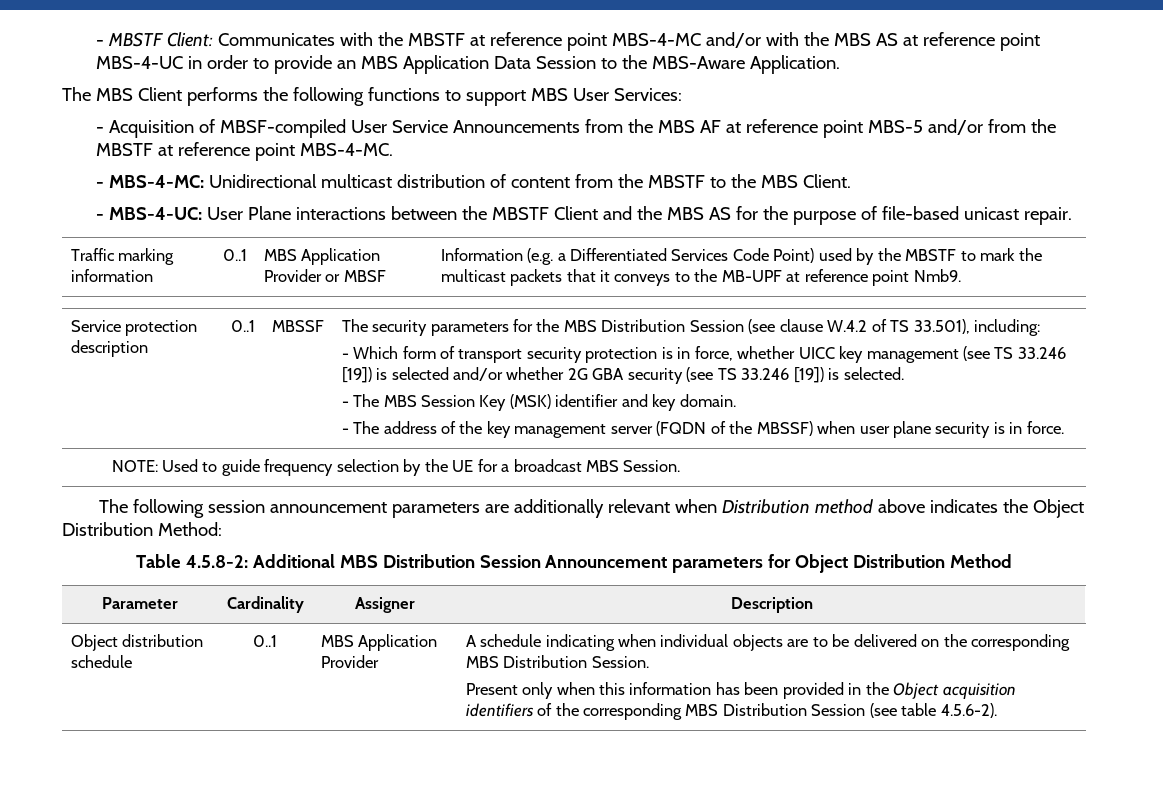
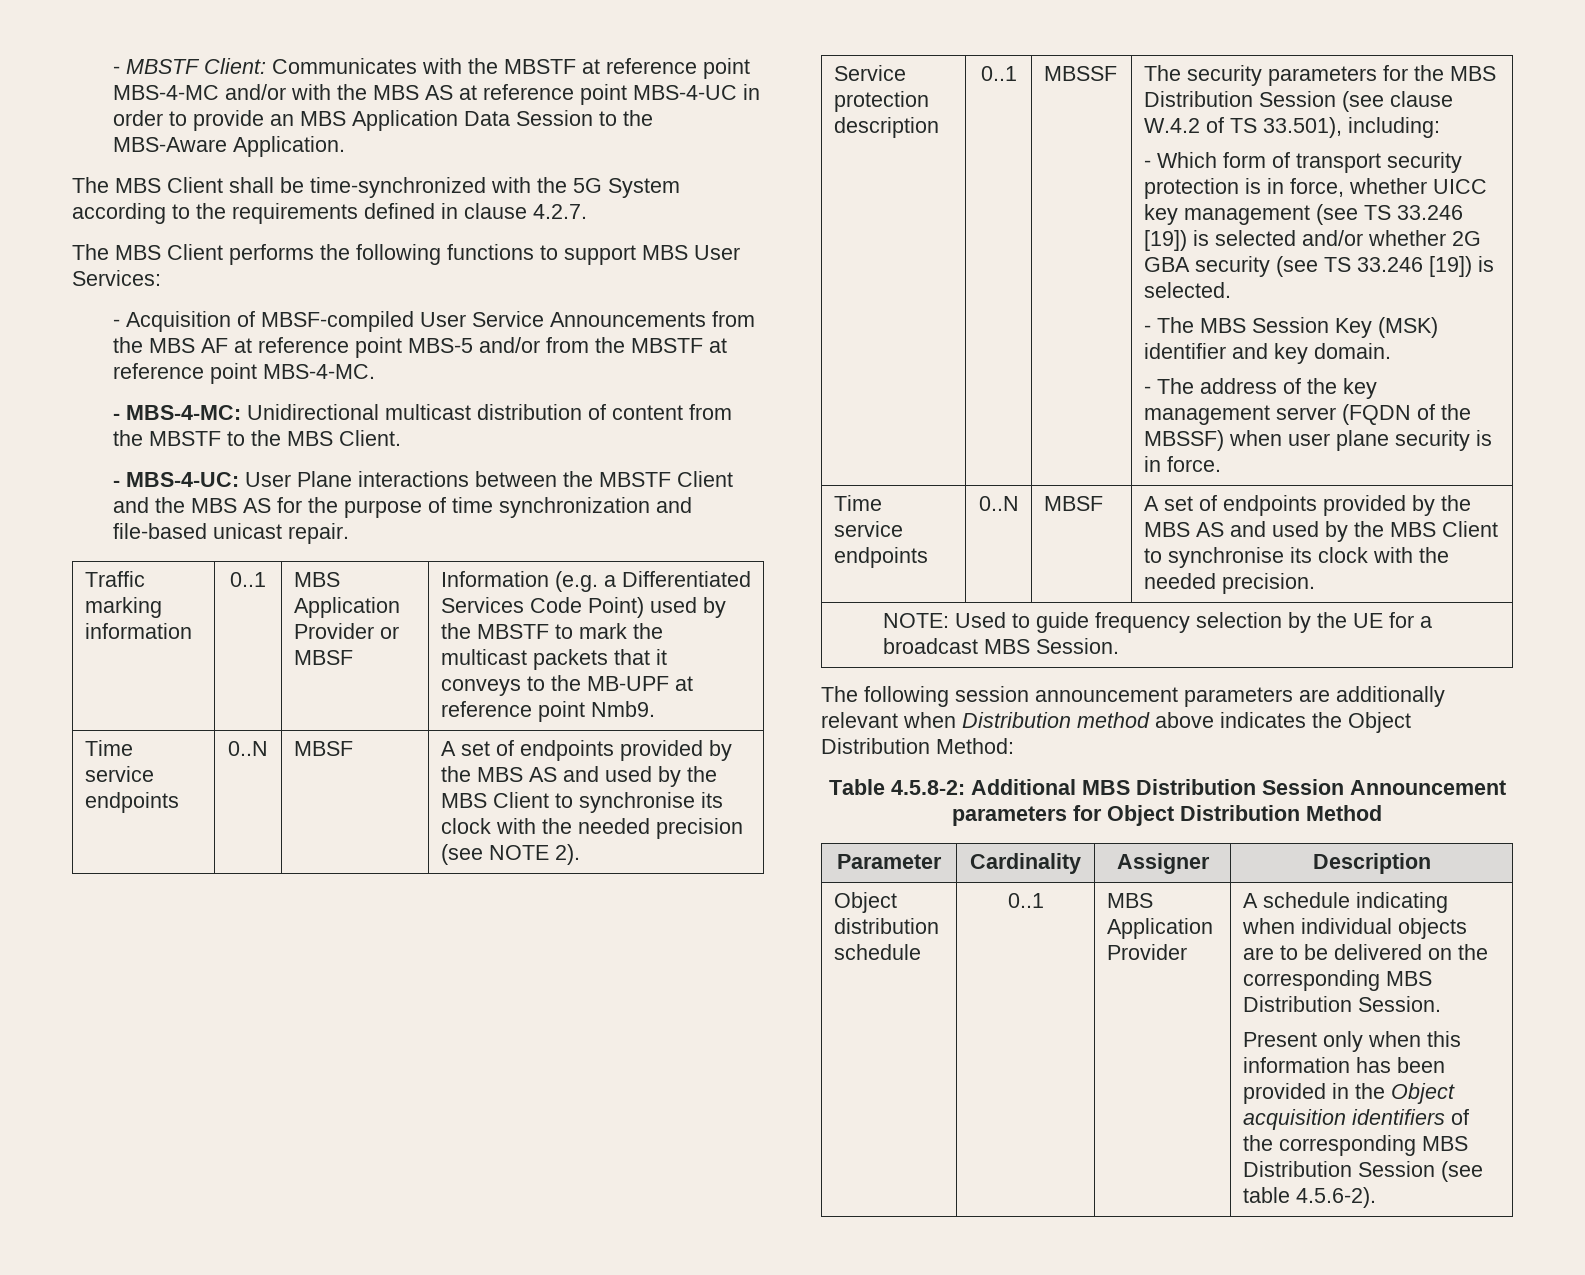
(841, 64) none -> [72,177,680,198] [72,203,587,224] // The MBS Client shall be time-synchronized with the 5G System according to the requirements defined in clause 4.2.7.
(877, 213) none -> [452,497,693,518] time synchronization and
(961, 275) none -> [84,740,133,756] [84,766,154,782] [84,792,179,813] [228,741,268,756] [293,741,353,756] [440,740,732,761] [440,766,717,787] [440,792,723,813] [440,818,743,839] [440,844,580,865] // Time service endpoints | 0..N | MBSF | A set of endpoints provided by the MBS AS and used by the MBS Client to synchronise its clock with the needed precision (see NOTE 2).
(1064, 427) none -> [833,495,882,511] [833,521,903,537] [833,547,928,568] [978,496,1019,511] [1043,496,1103,511] [1143,495,1471,516] [1143,521,1498,542] [1143,547,1449,568] [1143,573,1315,594] // Time service endpoints | 0..N | MBSF | A set of endpoints provided by the MBS AS and used by the MBS Client to synchronise its clock with the needed precision.

